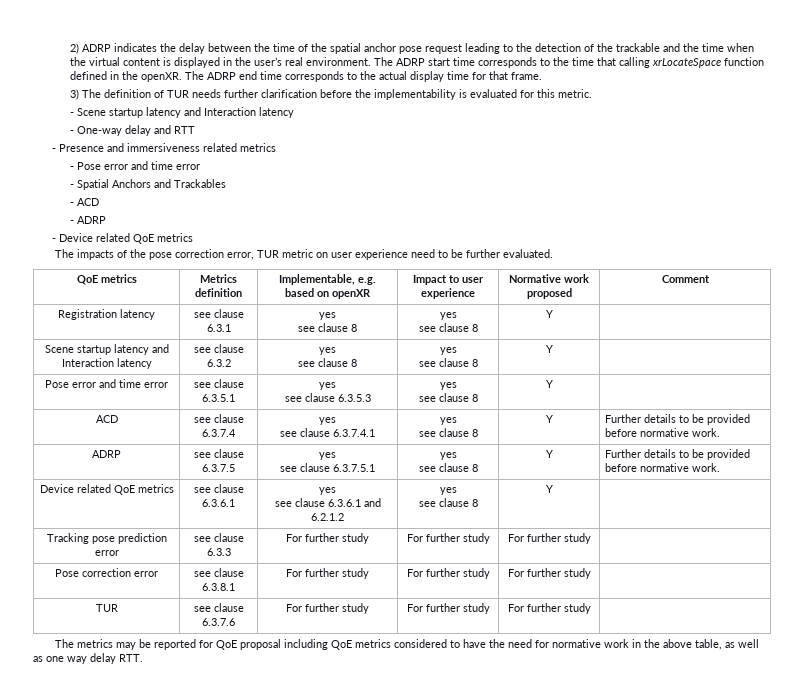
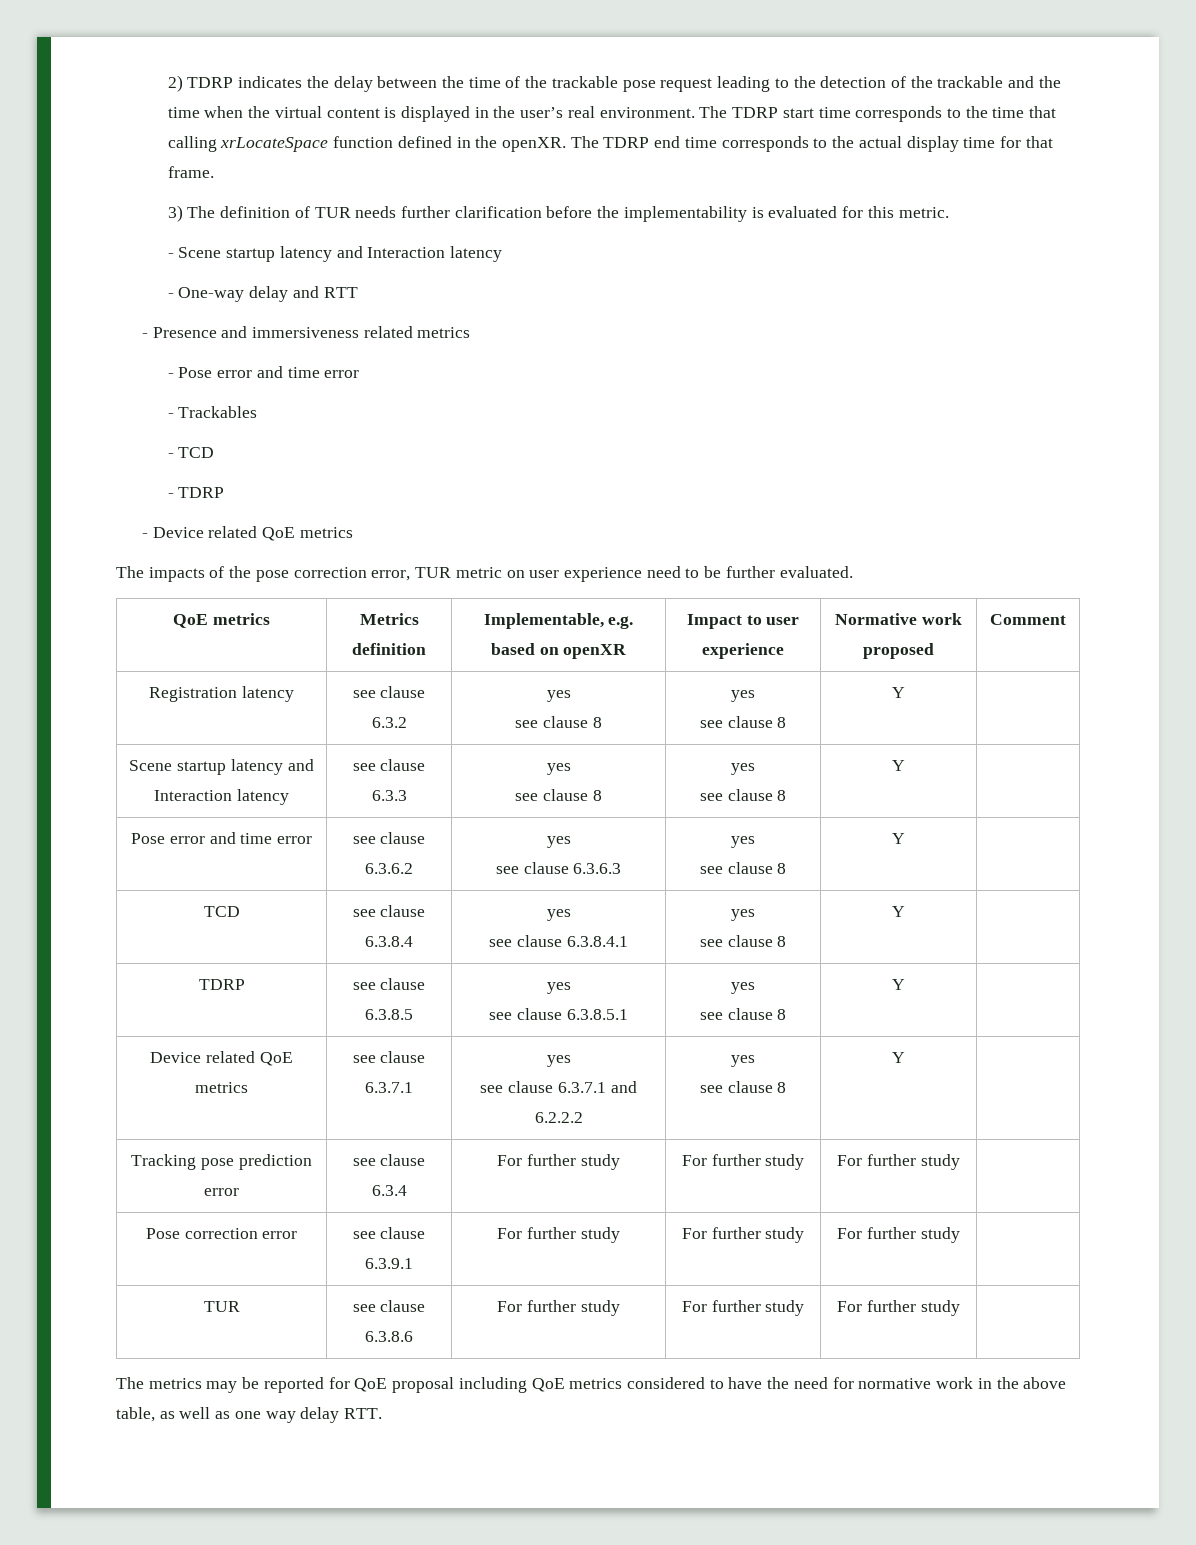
[82,44,112,52] ADRP -> [187,77,234,88] TDRP
[330,43,397,54] spatial anchor -> [551,76,618,88] trackable
[396,58,426,66] ADRP -> [732,107,779,118] TDRP
[207,72,237,80] ADRP -> [603,137,650,148] TDRP
[77,179,172,190] Spatial Anchors and -> (174, 415) none
[77,198,100,206] [70,216,107,224] ACD // - ADRP -> [178,447,215,458] [167,487,225,498] TCD // - TDRP
[206,324,231,332] 6.3.1 -> [371,717,407,728] 6.3.2
[206,359,231,367] 6.3.2 -> [371,790,407,801] 6.3.3
[202,394,235,402] [319,382,337,390] [284,393,371,402] [439,382,457,390] [418,393,478,402] [545,380,553,388] [95,415,118,423] [193,414,244,423] [202,429,236,437] [319,417,337,425] [280,428,376,437] [439,417,457,425] [418,428,478,437] [545,415,553,423] [605,414,751,425] [605,428,721,437] [92,450,121,458] [193,449,244,458] [202,464,235,472] [319,452,337,460] [280,463,376,472] [439,452,457,460] [418,463,478,472] [545,450,553,458] [605,449,751,460] [605,463,721,472] 6.3.5.1 | yes // see clause 6.3.5.3 | yes // see clause 8 | Y | // ACD | see clause 6.3.7.4 | yes // see clause 6.3.7.4.1 | yes // see clause 8 | Y | Further details to be provided before normative work. // ADRP | see clause 6.3.7.5 | yes // see clause 6.3.7.5.1 | yes // see clause 8 | Y | Further details to be provided before normative work. -> [365,863,413,874] [546,836,571,848] [495,862,622,874] [731,836,755,848] [699,862,787,874] [892,833,905,844] [203,906,240,917] [352,905,426,917] [365,936,413,947] [546,909,571,921] [489,935,628,947] [731,909,755,921] [699,935,787,947] [892,906,905,917] [198,979,245,990] [352,978,426,990] [365,1009,413,1020] [546,982,571,994] [489,1008,628,1020] [731,982,755,994] [699,1008,787,1020] [892,979,905,990] 6.3.6.2 | yes // see clause 6.3.6.3 | yes // see clause 8 | Y | // TCD | see clause 6.3.8.4 | yes // see clause 6.3.8.4.1 | yes // see clause 8 | Y | // TDRP | see clause 6.3.8.5 | yes // see clause 6.3.8.5.1 | yes // see clause 8 | Y |
[202,499,235,507] [319,487,337,495] [274,498,381,507] [311,513,345,521] 6.3.6.1 | yes // see clause 6.3.6.1 and 6.2.1.2 -> [365,1082,413,1093] [546,1055,571,1067] [480,1081,637,1093] [534,1112,583,1123] 6.3.7.1 | yes // see clause 6.3.7.1 and 6.2.2.2
[206,548,231,556] 6.3.3 -> [371,1185,407,1196] 6.3.4
[202,583,235,591] 6.3.8.1 -> [365,1258,413,1269] 6.3.9.1
[202,618,235,626] 6.3.7.6 -> [365,1331,413,1342] 6.3.8.6

